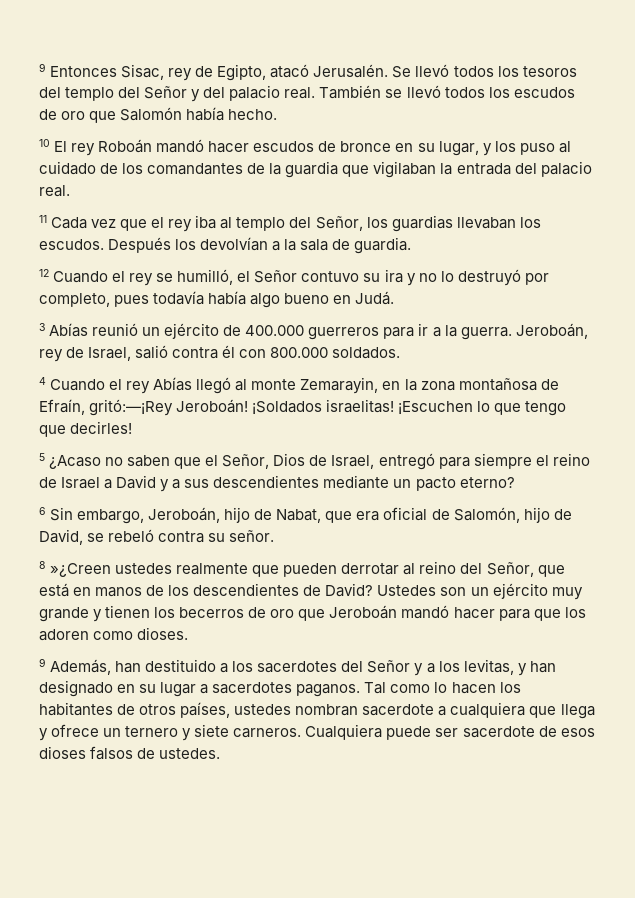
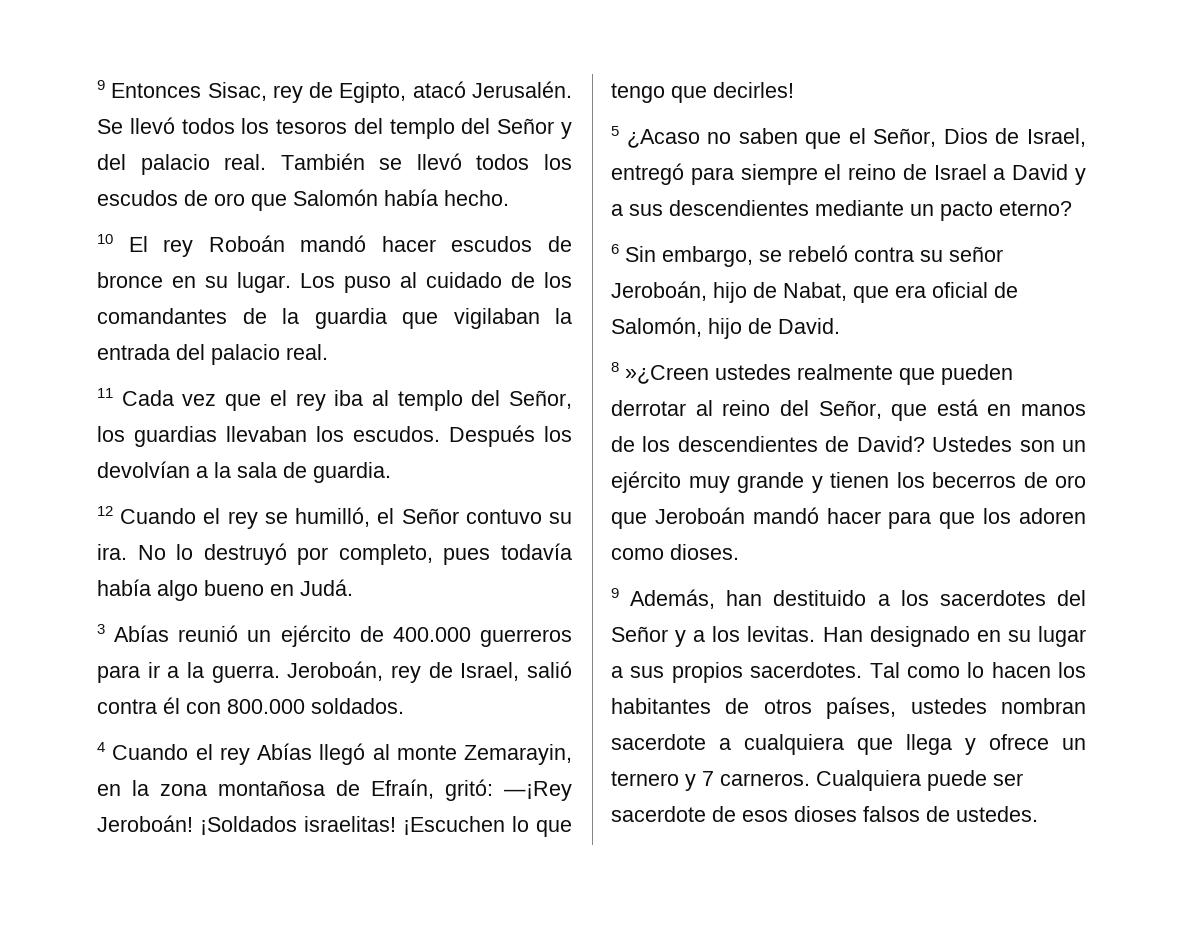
[438,141,516,156] lugar, y los -> [237,272,335,293] lugar. Los
[384,269,437,286] ira y no -> [97,544,166,560] ira. No
[89,399,174,416] gritó:—¡Rey -> [445,779,572,801] gritó: —¡Rey
(145, 516) none -> [759,245,1003,262] se rebeló contra su señor
[39,529,275,545] David, se rebeló contra su señor. -> [778,318,840,334] David.
[463,659,556,676] levitas, y han -> [747,626,863,642] levitas. Han
[212,682,361,697] sacerdotes paganos. -> [630,662,863,683] sus propios sacerdotes.
[194,724,230,737] siete -> [702,771,714,786] 7

